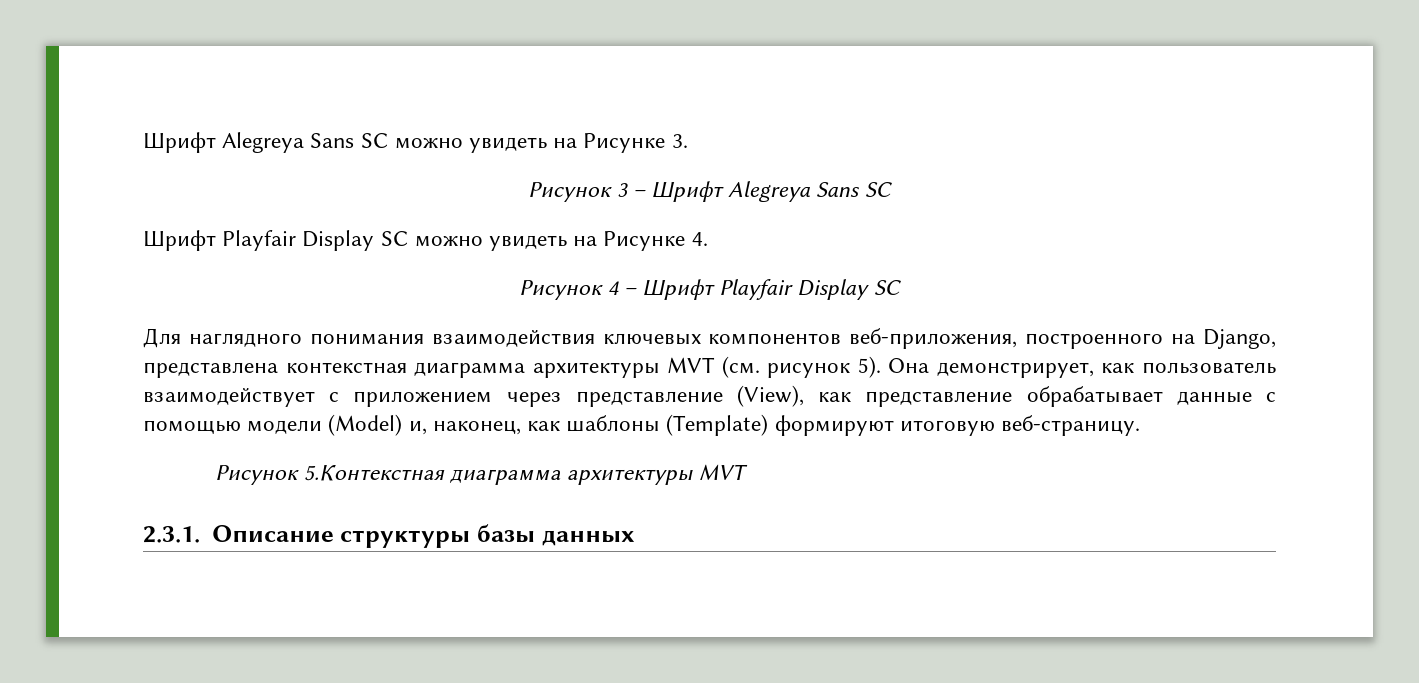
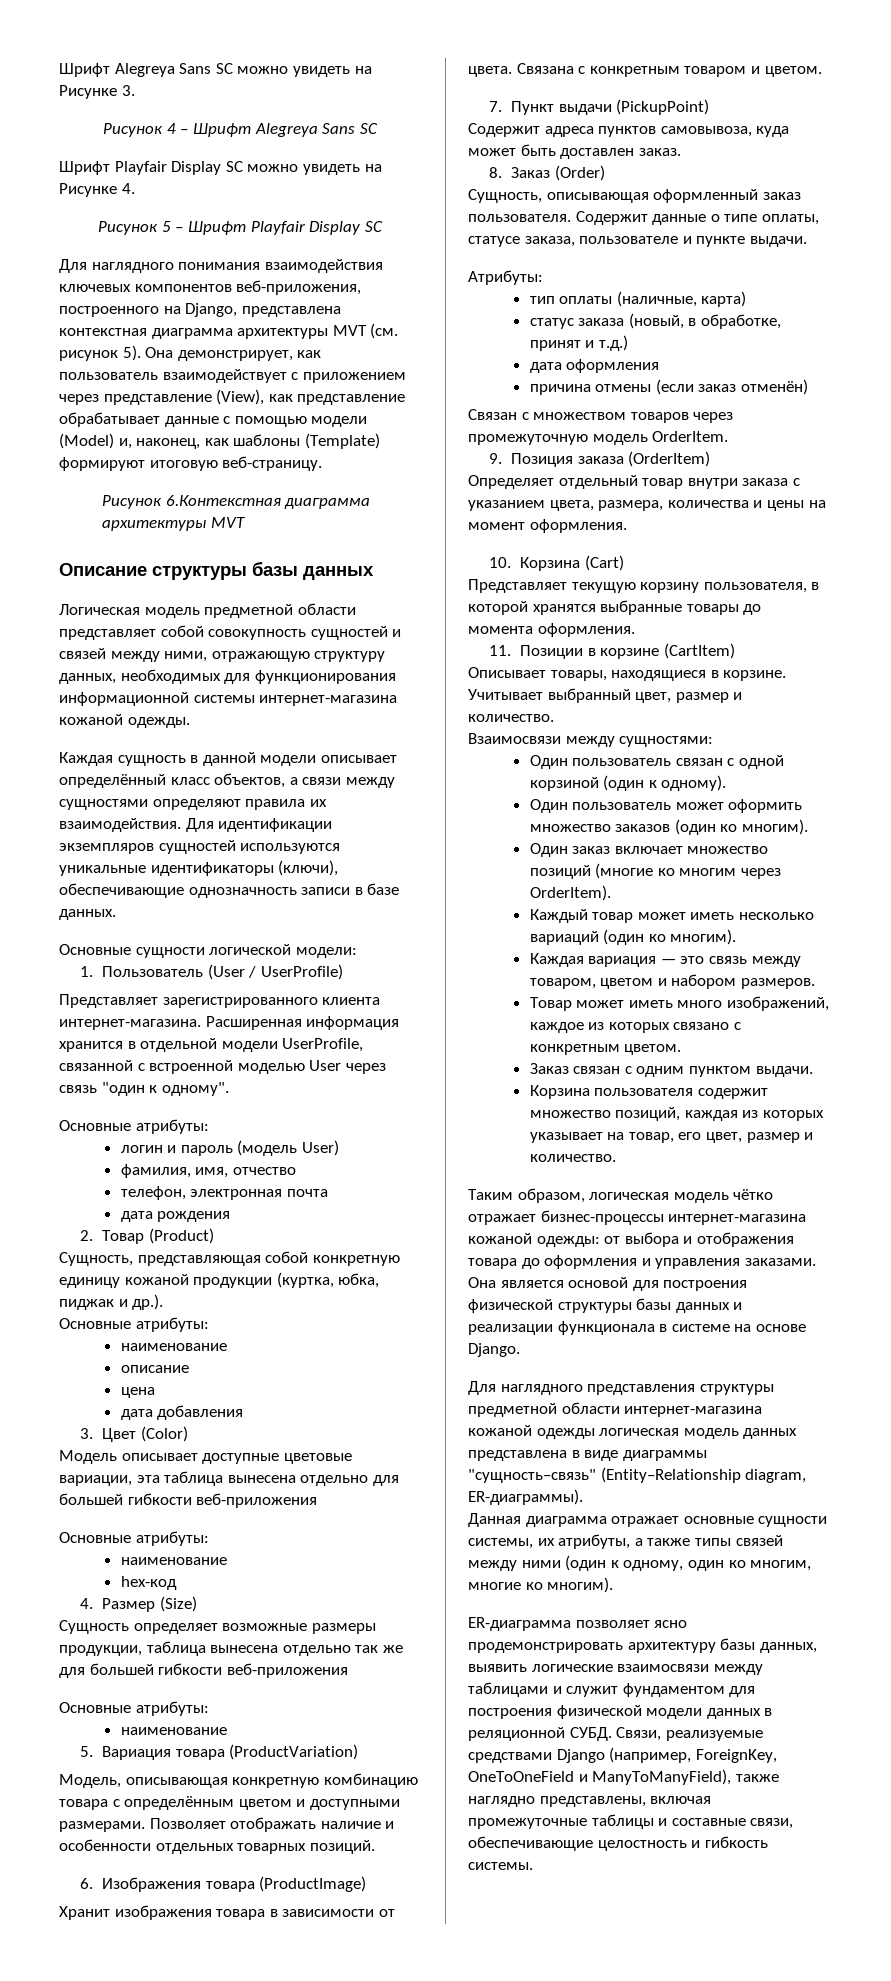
[616,183,628,197] 3 -> [166,123,176,134] 4
[607,281,619,295] 4 -> [161,221,171,232] 5
[303,465,445,481] 5.Контекстная -> [165,495,281,506] 6.Контекстная
[143,526,200,543] 2.3.1. -> (245, 522) none
(636, 538) none -> [59,603,356,618] [59,625,402,640] [59,648,386,662] [59,669,396,684] [59,692,398,706] [59,714,190,728] [59,752,397,766] [59,773,395,788] [59,799,327,810] [59,818,333,832] [59,840,341,854] [59,860,339,876] [59,883,400,898] [59,909,116,920] [59,944,357,958] [80,964,343,980] [59,994,381,1008] [59,1016,400,1030] [59,1038,364,1052] [59,1060,386,1074] [59,1082,229,1096] [59,1119,209,1134] [120,1140,340,1156] [120,1164,296,1178] [120,1186,328,1200] [120,1211,231,1222] [80,1228,214,1244] [59,1251,400,1266] [59,1272,380,1288] [59,1294,164,1310] [59,1317,209,1332] [120,1343,227,1351] [120,1365,189,1373] [120,1387,155,1398] [120,1405,244,1420] [80,1426,188,1442] [59,1450,352,1464] [59,1471,399,1486] [59,1493,318,1508] [59,1531,209,1546] [120,1557,227,1565] [120,1576,177,1590] [80,1596,197,1612] [59,1620,376,1634] [59,1641,403,1656] [59,1663,348,1678] [59,1701,209,1716] [120,1727,227,1735] [80,1744,359,1760] [59,1773,418,1788] [59,1796,400,1810] [59,1817,395,1832] [59,1839,375,1854] [80,1876,367,1892] [59,1905,395,1920] [468,63,822,77] [489,99,710,115] [468,123,790,137] [468,144,681,159] [489,165,605,181] [468,189,801,203] [468,211,819,225] [468,236,807,247] [468,270,543,285] [529,291,747,307] [529,313,782,329] [529,335,628,351] [529,359,660,373] [529,379,809,395] [468,409,734,423] [468,431,729,445] [489,451,711,467] [468,475,800,489] [468,500,826,511] [468,519,627,533] [489,555,624,571] [468,579,820,593] [468,600,762,615] [468,623,635,637] [489,643,735,659] [468,667,787,681] [468,688,743,703] [468,714,554,722] [468,733,714,747] [529,755,785,769] [529,775,727,791] [529,799,803,813] [529,819,809,835] [529,843,769,857] [529,863,782,879] [529,885,611,901] [529,909,815,923] [529,929,737,945] [529,953,801,967] [529,974,816,989] [529,996,830,1011] [529,1022,742,1033] [529,1044,682,1055] [529,1063,813,1077] [529,1085,768,1099] [529,1107,825,1121] [529,1132,814,1143] [529,1154,616,1162] [468,1188,774,1203] [468,1210,807,1225] [468,1232,794,1247] [468,1255,816,1269] [468,1277,748,1291] [468,1298,743,1313] [468,1321,806,1335] [468,1343,520,1357] [468,1381,774,1395] [468,1402,763,1417] [468,1425,798,1439] [468,1450,707,1461] [468,1467,807,1483] [468,1489,583,1505] [468,1513,828,1527] [468,1534,783,1549] [468,1555,812,1571] [468,1577,614,1593] [468,1617,688,1631] [468,1638,817,1653] [468,1664,763,1675] [468,1682,756,1697] [468,1705,773,1719] [468,1727,763,1741] [468,1747,777,1763] [468,1769,779,1785] [468,1796,712,1807] [468,1814,794,1829] [468,1836,768,1851] [468,1862,533,1870] // Логическая модель предметной области представляет собой совокупность сущностей и связей между ними, отражающую структуру данных, необходимых для функционирования информационной системы интернет-магазина кожаной одежды. // Каждая сущность в данной модели описывает определённый класс объектов, а связи между сущностями определяют правила их взаимодействия. Для идентификации экземпляров сущностей используются уникальные идентификаторы (ключи), обеспечивающие однозначность записи в базе данных. // Основные сущности логической модели: // 1. Пользователь (User / UserProfile) // Представляет зарегистрированного клиента интернет-магазина. Расширенная информация хранится в отдельной модели UserProfile, связанной с встроенной моделью User через связь "один к одному". // Основные атрибуты: // логин и пароль (модель User) // фамилия, имя, отчество // телефон, электронная почта // дата рождения // 2. Товар (Product) // Сущность, представляющая собой конкретную единицу кожаной продукции (куртка, юбка, пиджак и др.). // Основные атрибуты: // наименование // описание // цена // дата добавления // 3. Цвет (Color) // Модель описывает доступные цветовые вариации, эта таблица вынесена отдельно для большей гибкости веб-приложения // Основные атрибуты: // наименование // hex-код // 4. Размер (Size) // Сущность определяет возможные размеры продукции, таблица вынесена отдельно так же для большей гибкости веб-приложения // Основные атрибуты: // наименование // 5. Вариация товара (ProductVariation) // Модель, описывающая конкретную комбинацию товара с определённым цветом и доступными размерами. Позволяет отображать наличие и особенности отдельных товарных позиций. // 6. Изображения товара (ProductImage) // Хранит изображения товара в зависимости от цвета. Связана с конкретным товаром и цветом. // 7. Пункт выдачи (PickupPoint) // Содержит адреса пунктов самовывоза, куда может быть доставлен заказ. // 8. Заказ (Order) // Сущность, описывающая оформленный заказ пользователя. Содержит данные о типе оплаты, статусе заказа, пользователе и пункте выдачи. // Атрибуты: // тип оплаты (наличные, карта) // статус заказа (новый, в обработке, принят и т.д.) // дата оформления // причина отмены (если заказ отменён) // Связан с множеством товаров через промежуточную модель OrderItem. // 9. Позиция заказа (OrderItem) // Определяет отдельный товар внутри заказа с указанием цвета, размера, количества и цены на момент оформления. // 10. Корзина (Cart) // Представляет текущую корзину пользователя, в которой хранятся выбранные товары до момента оформления. // 11. Позиции в корзине (CartItem) // Описывает товары, находящиеся в корзине. Учитывает выбранный цвет, размер и количество. // Взаимосвязи между сущностями: // Один пользователь связан с одной корзиной (один к одному). // Один пользователь может оформить множество заказов (один ко многим). // Один заказ включает множество позиций (многие ко многим через OrderItem). // Каждый товар может иметь несколько вариаций (один ко многим). // Каждая вариация — это связь между товаром, цветом и набором размеров. // Товар может иметь много изображений, каждое из которых связано с конкретным цветом. // Заказ связан с одним пунктом выдачи. // Корзина пользователя содержит множество позиций, каждая из которых указывает на товар, его цвет, размер и количество. // Таким образом, логическая модель чётко отражает бизнес-процессы интернет-магазина кожаной одежды: от выбора и отображения товара до оформления и управления заказами. Она является основой для построения физической структуры базы данных и реализации функционала в системе на основе Django. // Для наглядного представления структуры предметной области интернет-магазина кожаной одежды логическая модель данных представлена в виде диаграммы "сущность–связь" (Entity–Relationship diagram, ER-диаграммы). // Данная диаграмма отражает основные сущности системы, их атрибуты, а также типы связей между ними (один к одному, один ко многим, многие ко многим). // ER-диаграмма позволяет ясно продемонстрировать архитектуру базы данных, выявить логические взаимосвязи между таблицами и служит фундаментом для построения физической модели данных в реляционной СУБД. Связи, реализуемые средствами Django (например, ForeignKey, OneToOneField и ManyToManyField), также наглядно представлены, включая промежуточные таблицы и составные связи, обеспечивающие целостность и гибкость системы.

